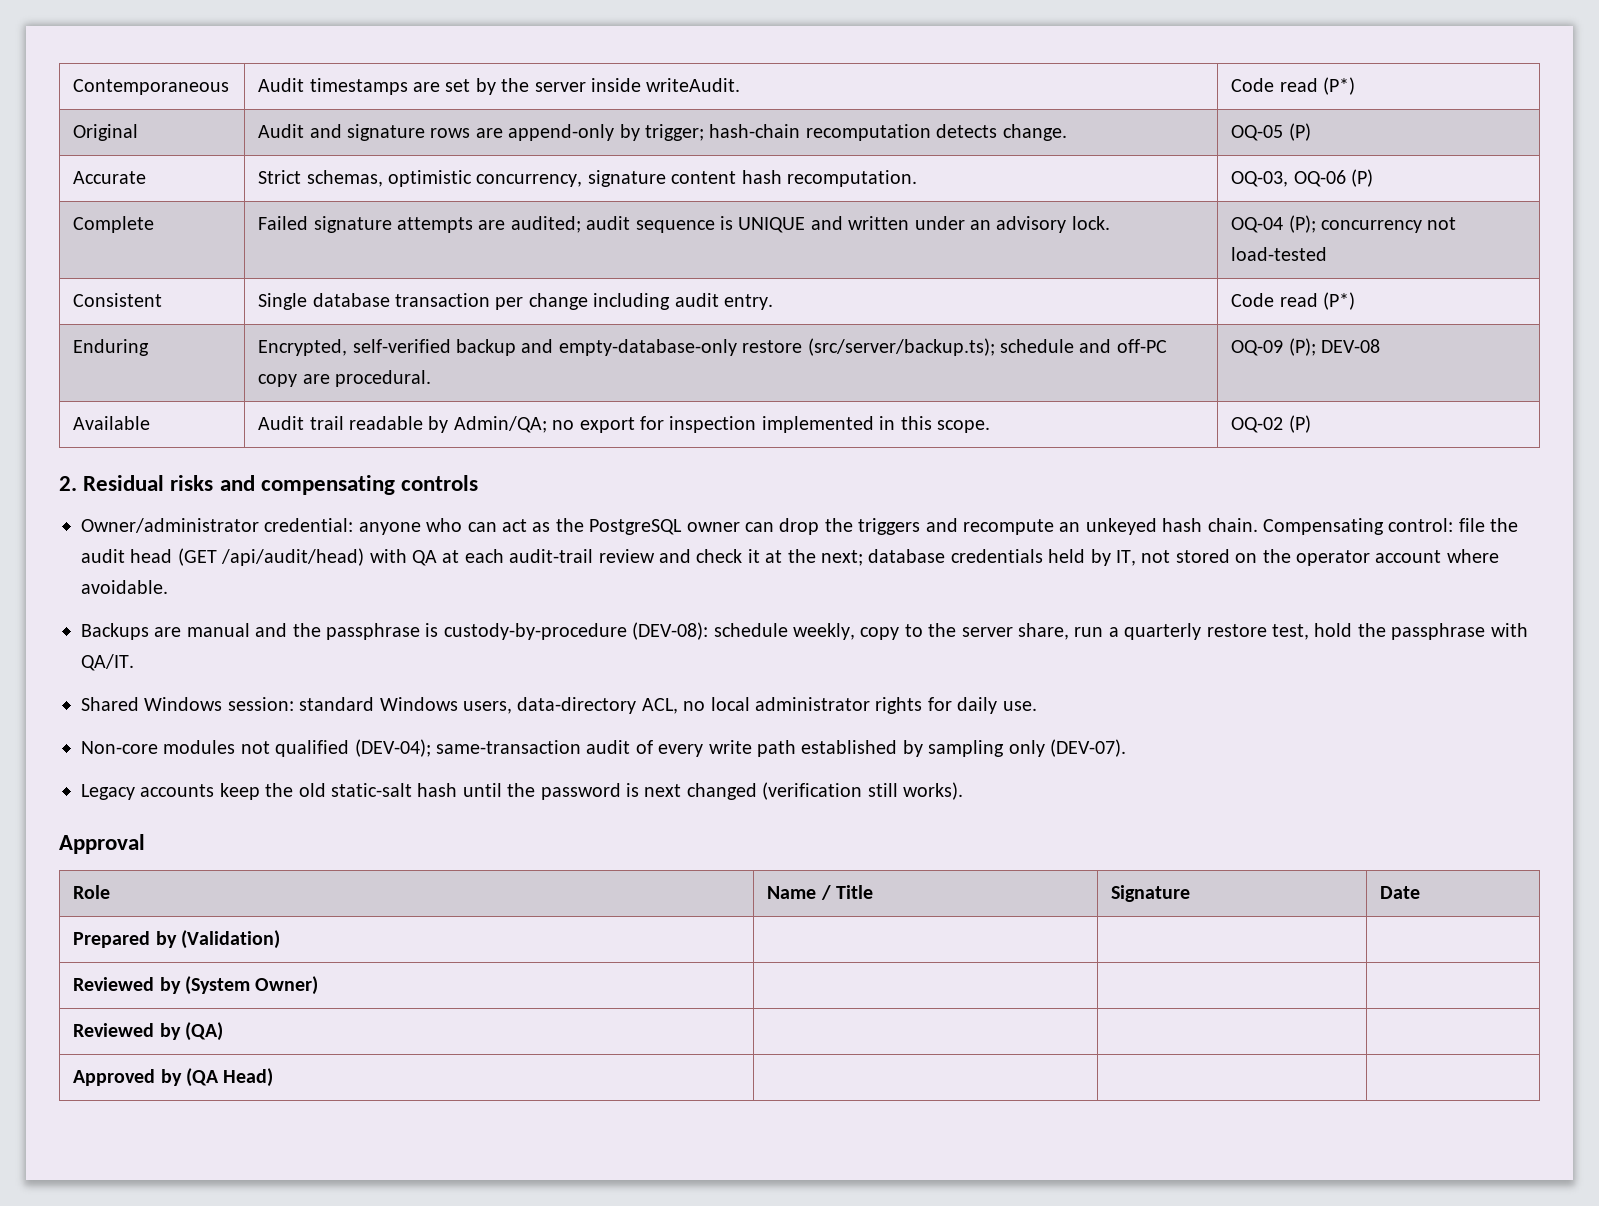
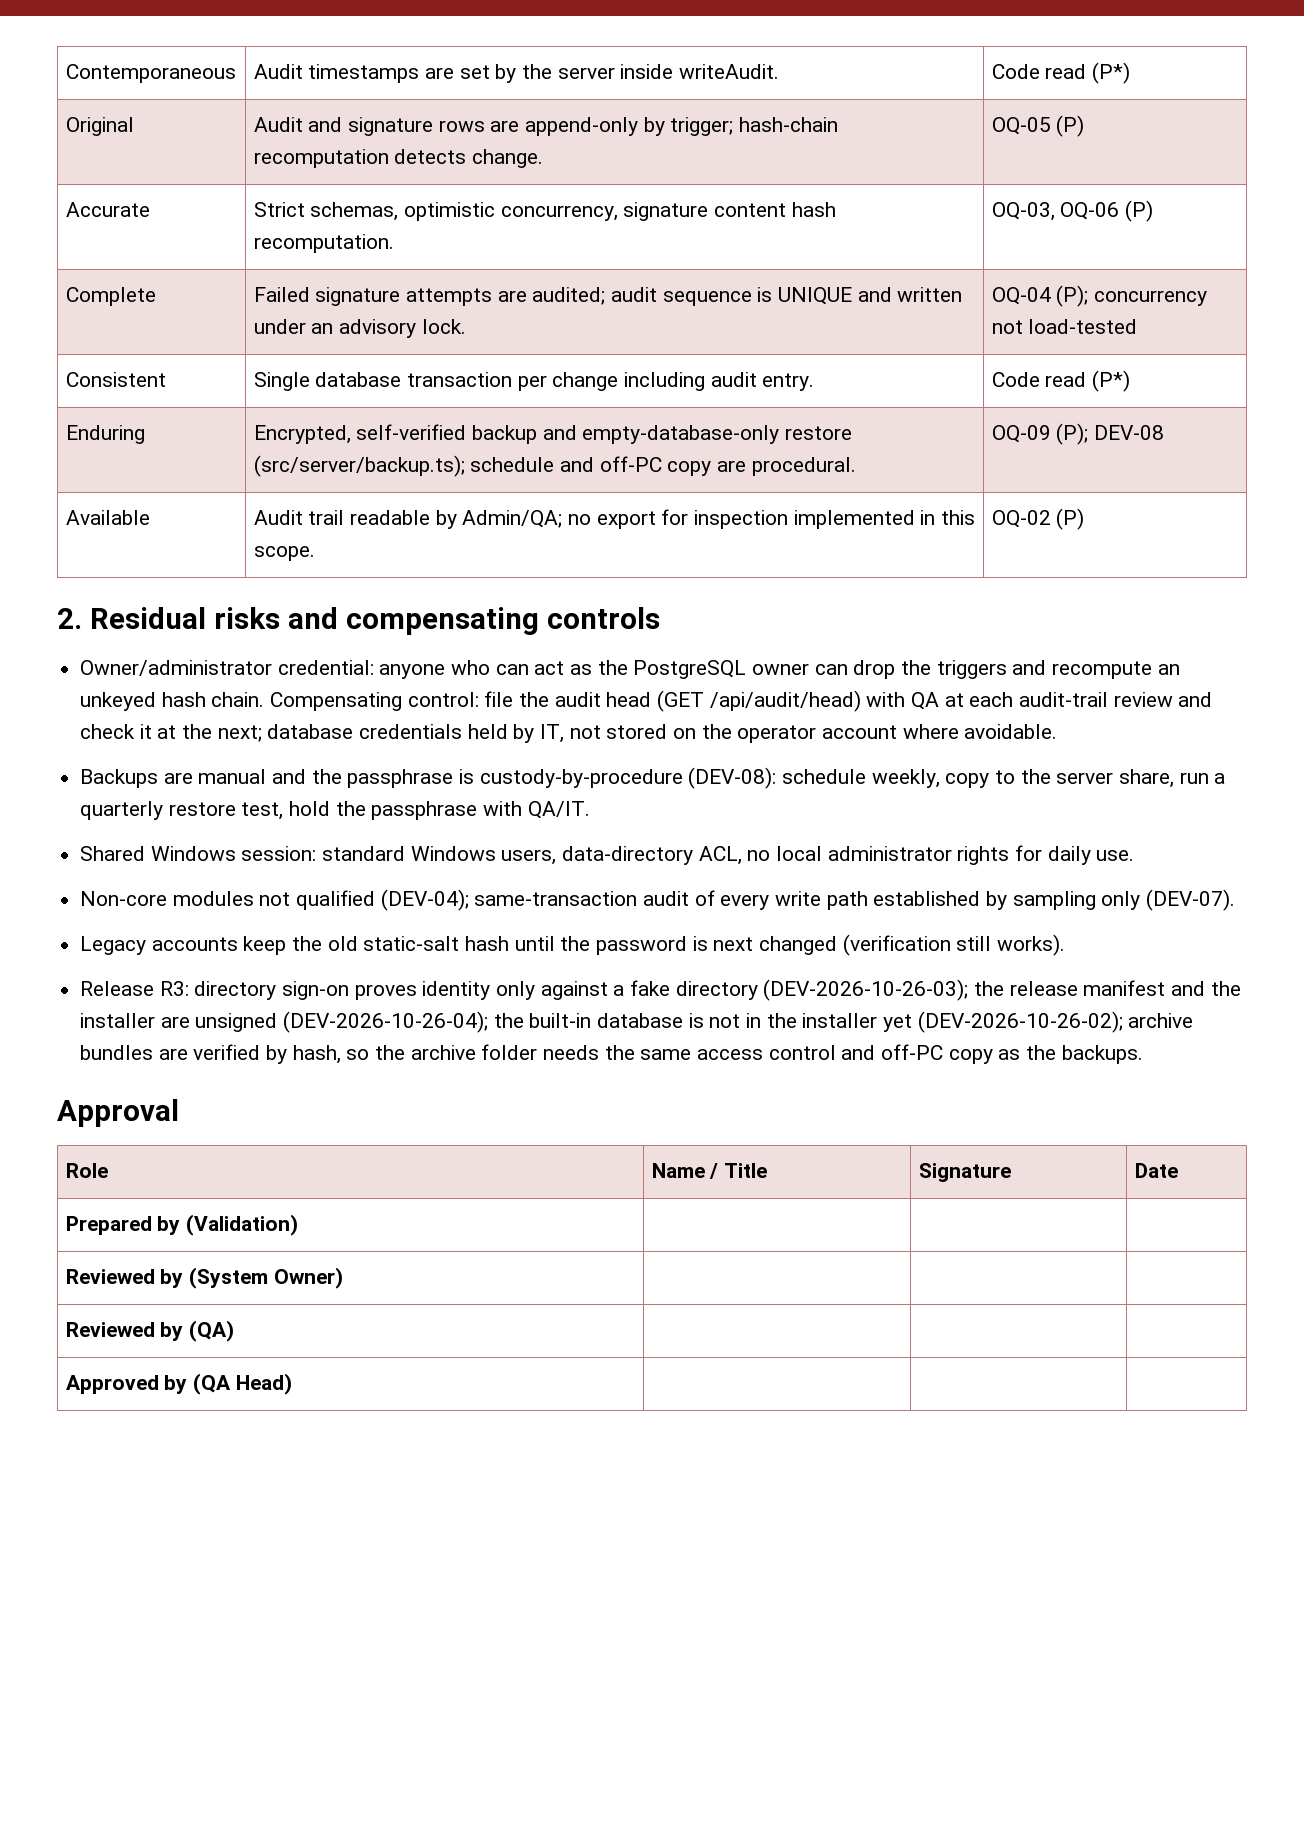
(963, 791) none -> [80,979,1241,1001] [80,1011,1194,1033] [80,1044,1143,1064] // Release R3: directory sign-on proves identity only against a fake directory (DEV-2026-10-26-03); the release manifest and the installer are unsigned (DEV-2026-10-26-04); the built-in database is not in the installer yet (DEV-2026-10-26-02); archive bundles are verified by hash, so the archive folder needs the same access control and off-PC copy as the backups.

